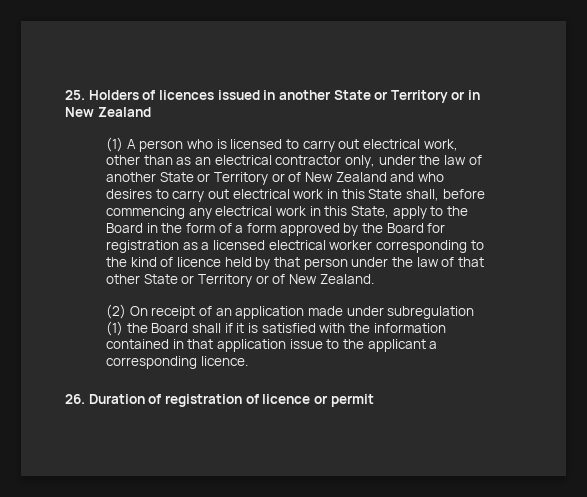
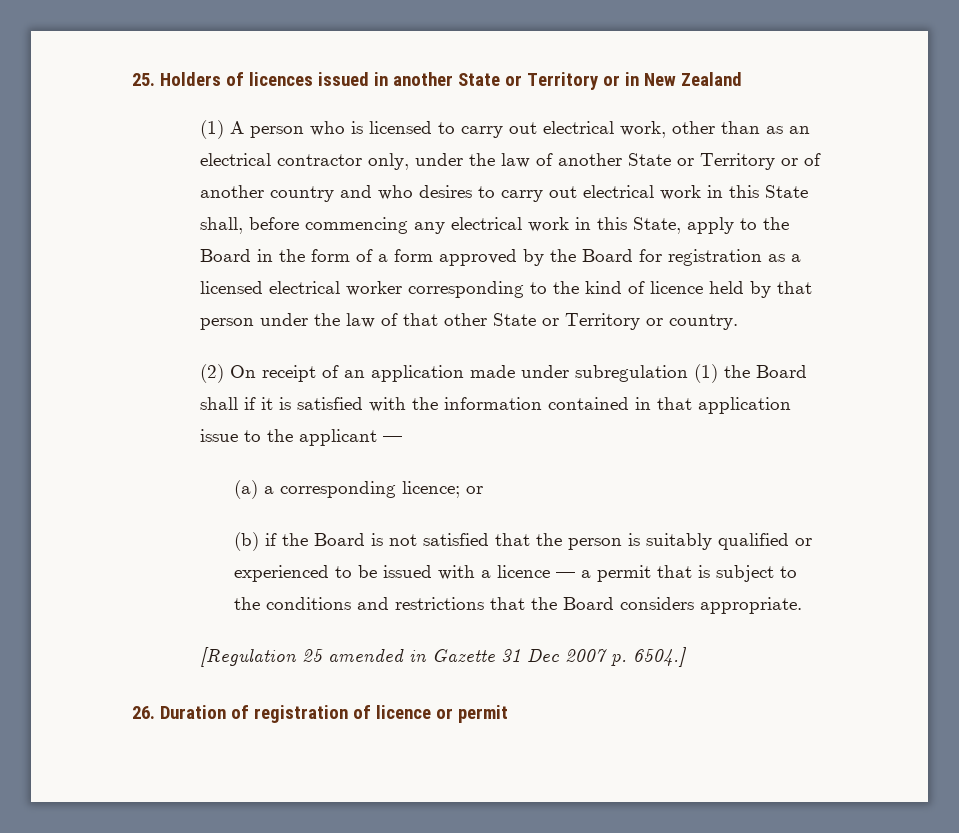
[304,172,387,182] New Zealand -> [200,185,335,202] another country
[272,274,374,284] of New Zealand. -> [669,314,739,330] country.
[429,341,438,349] [106,356,248,369] a corresponding licence. -> [383,436,403,442] [234,480,484,499] [234,532,813,551] [234,565,798,582] [234,597,803,614] [200,647,688,667] — // (a) a corresponding licence; or // (b) if the Board is not satisfied that the person is suitably qualified or experienced to be issued with a licence — a permit that is subject to the conditions and restrictions that the Board considers appropriate. // [Regulation 25 amended in Gazette 31 Dec 2007 p. 6504.]

